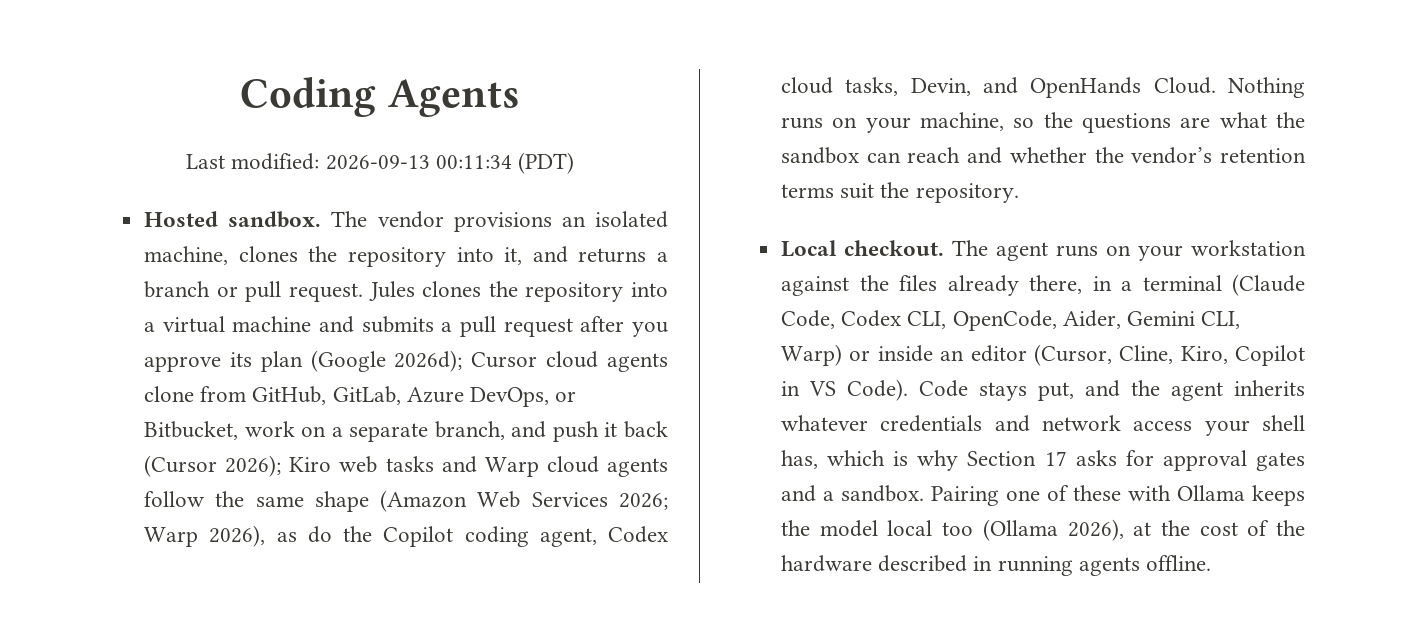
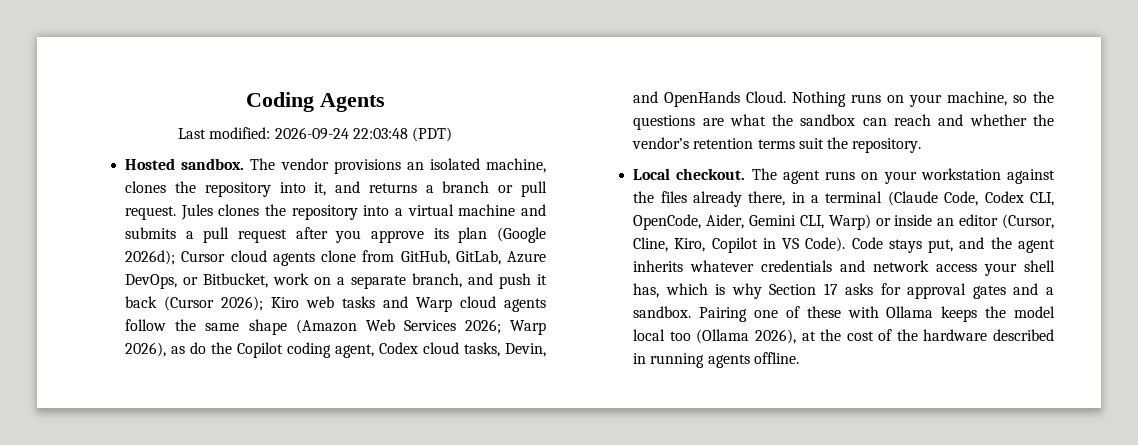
[325,155,512,170] 2026-09-13 00:11:34 -> [274,127,408,140] 2026-09-24 22:03:48

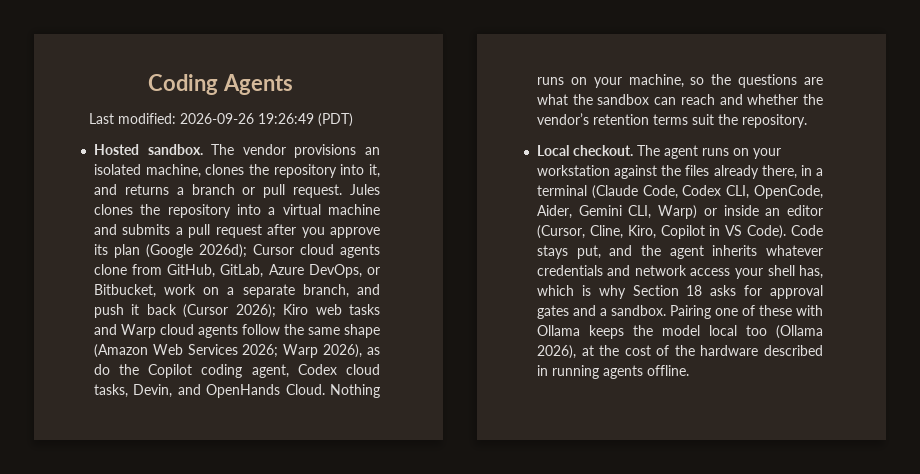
[274,127,408,140] 2026-09-24 22:03:48 -> [179,113,314,124] 2026-09-26 19:26:49
[823,283,838,295] 17 -> [686,285,703,296] 18

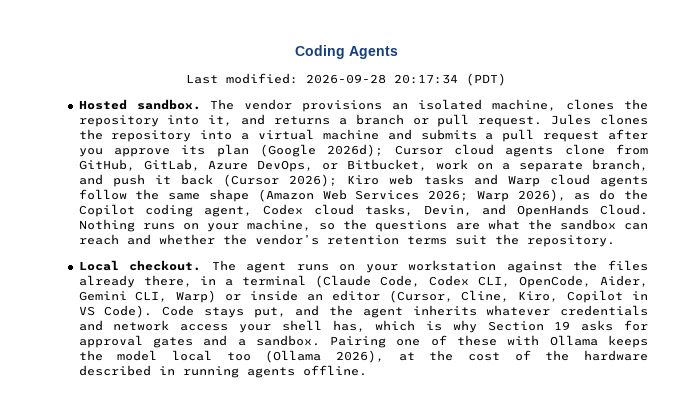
[179,113,314,124] 2026-09-26 19:26:49 -> [306,74,458,84] 2026-09-28 20:17:34
[686,285,703,296] 18 -> [554,321,571,330] 19

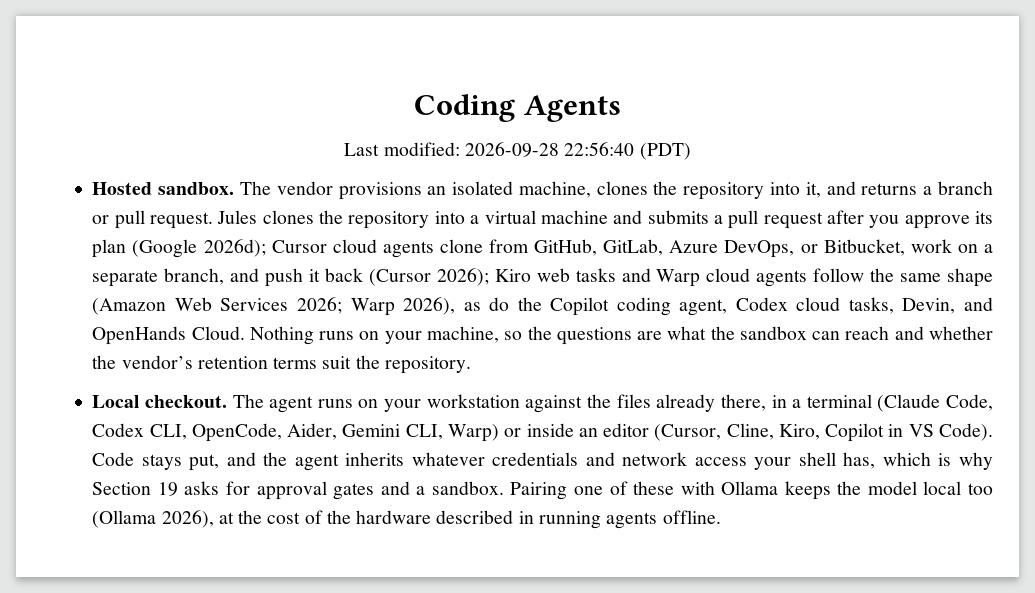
[394,74,458,84] 20:17:34 -> [564,142,635,156] 22:56:40

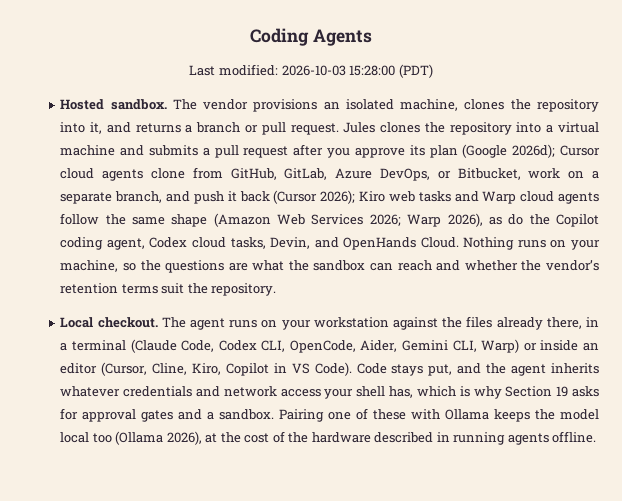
[465,142,635,157] 2026-09-28 22:56:40 -> [281,65,396,76] 2026-10-03 15:28:00

